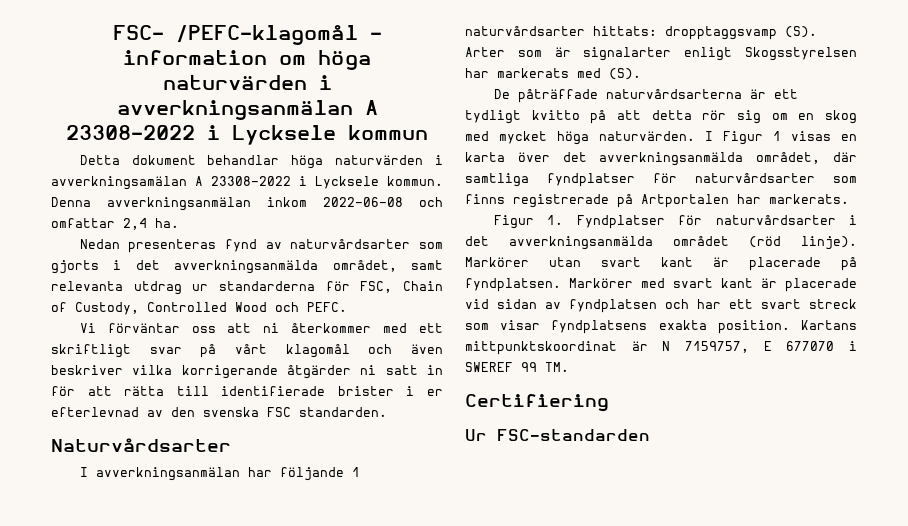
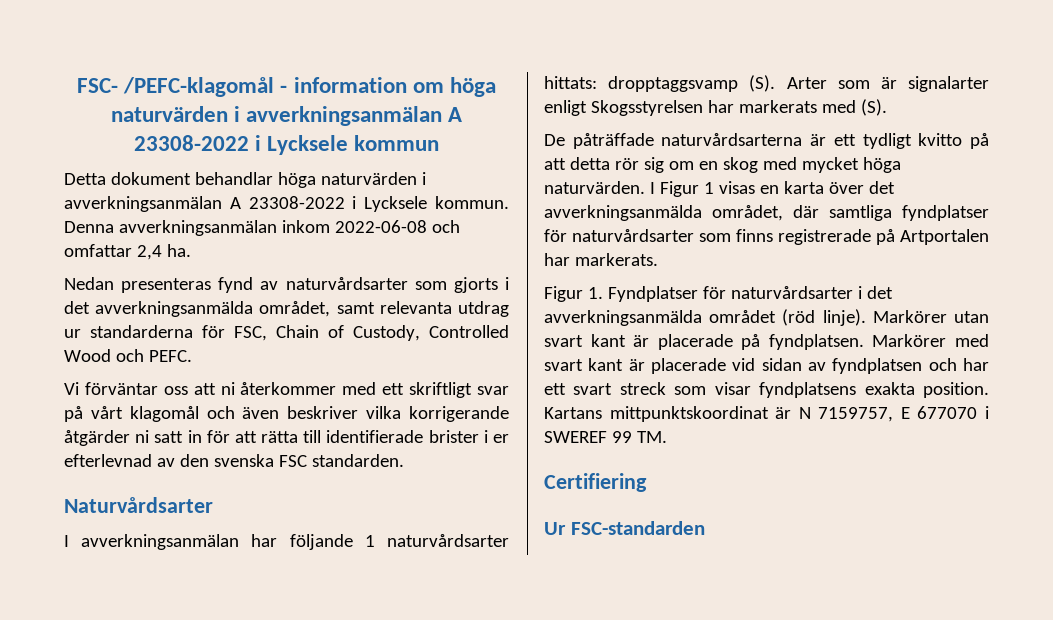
[51,176,187,190] avverkningsamälan -> [64,196,222,212] avverkningsanmälan

